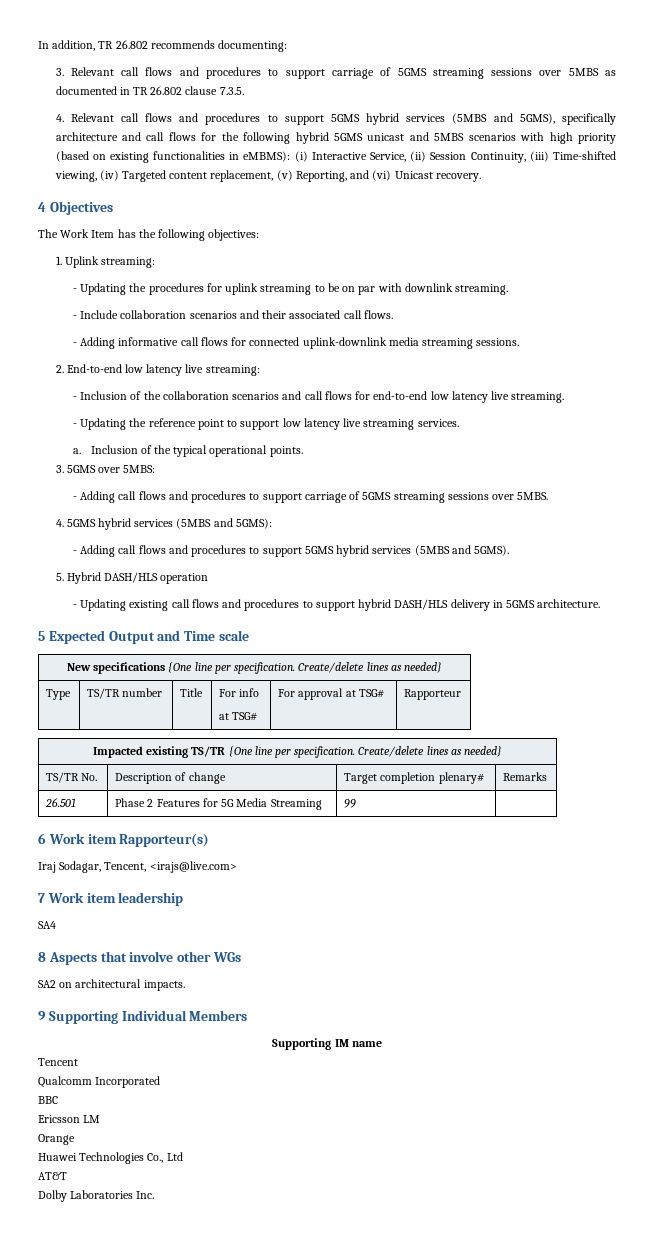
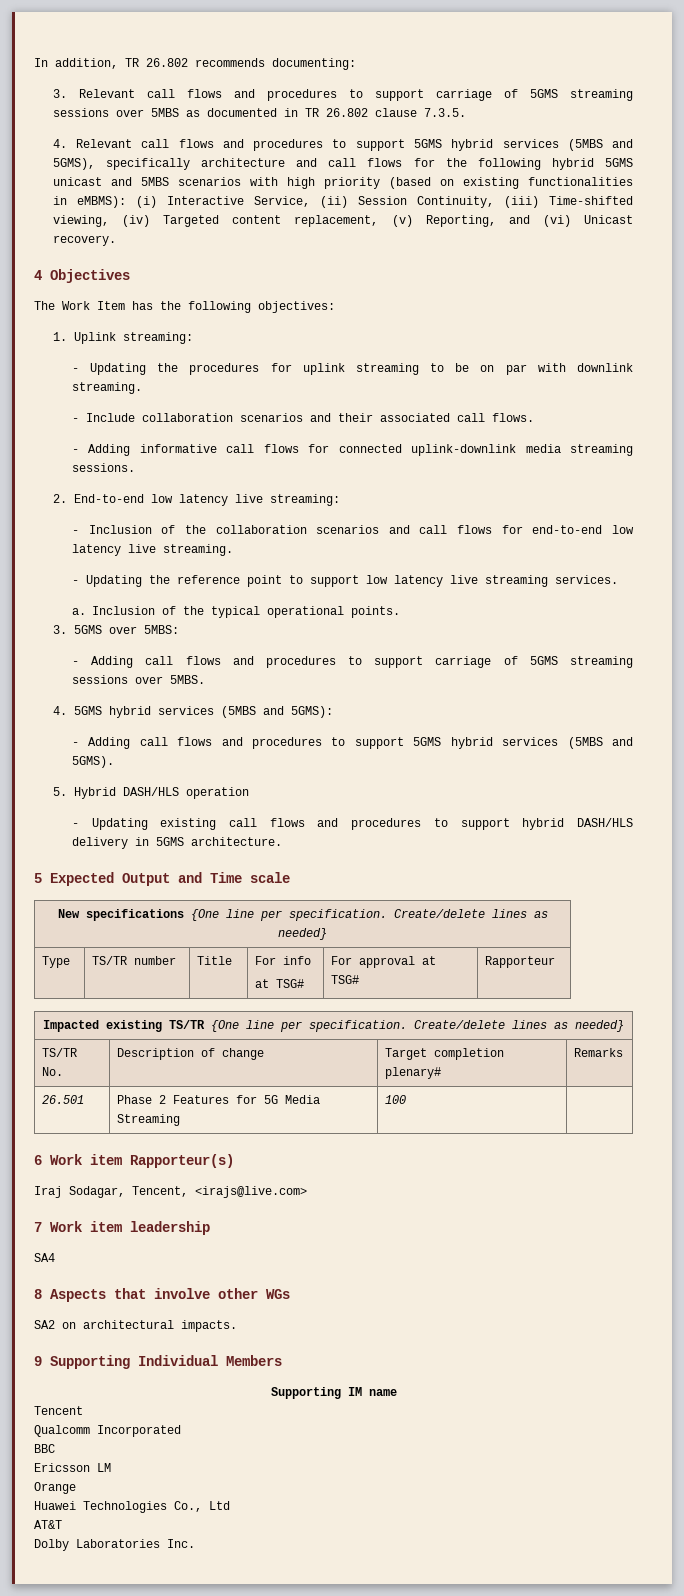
[344,799,357,808] 99 -> [384,1095,406,1104] 100

